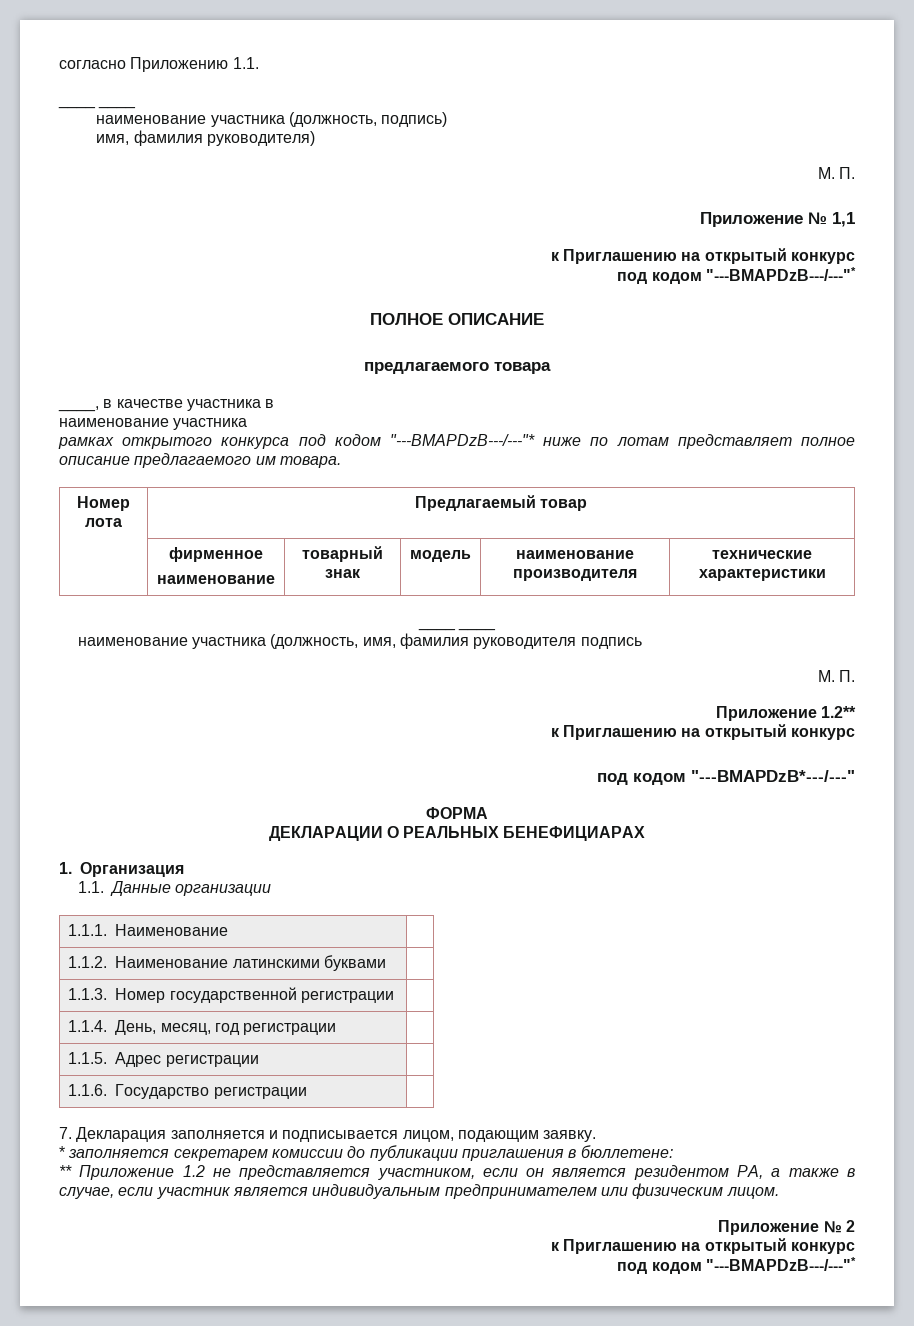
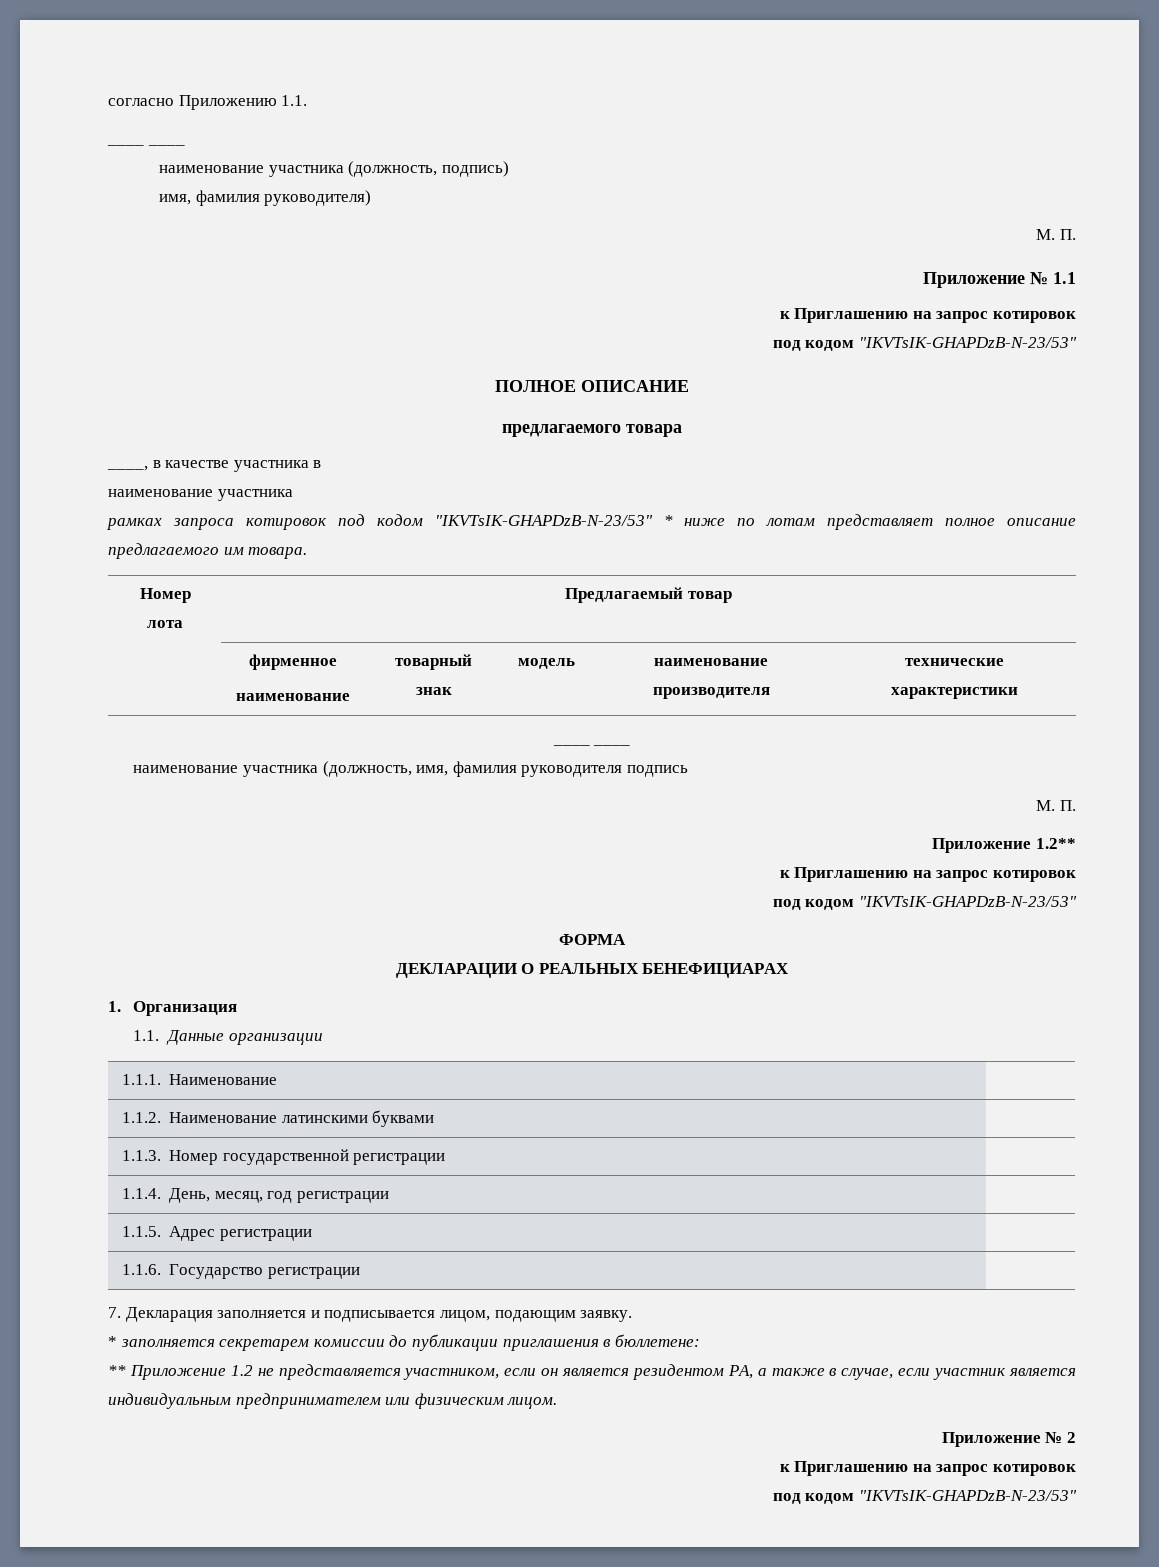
[832,212,855,227] [550,248,856,264] [617,267,857,284] 1,1 // к Приглашению на открытый конкурс // под кодом "---BMAPDzB---/---"* -> [1053,272,1076,284] [779,308,1076,323] [772,337,1077,351] 1.1 // к Приглашению на запрос котировок // под кодом "IKVTsIK-GHAPDzB-N-23/53"
[122,434,535,449] открытого конкурса под кодом "---BMAPDzB---/---"* -> [172,514,673,530] запроса котировок под кодом "IKVTsIK-GHAPDzB-N-23/53" *
[704,724,856,740] [597,770,855,785] открытый конкурс // под кодом "---BMAPDzB*---/---" -> [936,870,1076,882] [772,896,1077,910] запрос котировок // под кодом "IKVTsIK-GHAPDzB-N-23/53"
[704,1238,856,1254] [617,1257,857,1274] открытый конкурс // под кодом "---BMAPDzB---/---"* -> [936,1464,1076,1476] [772,1490,1077,1504] запрос котировок // под кодом "IKVTsIK-GHAPDzB-N-23/53"

